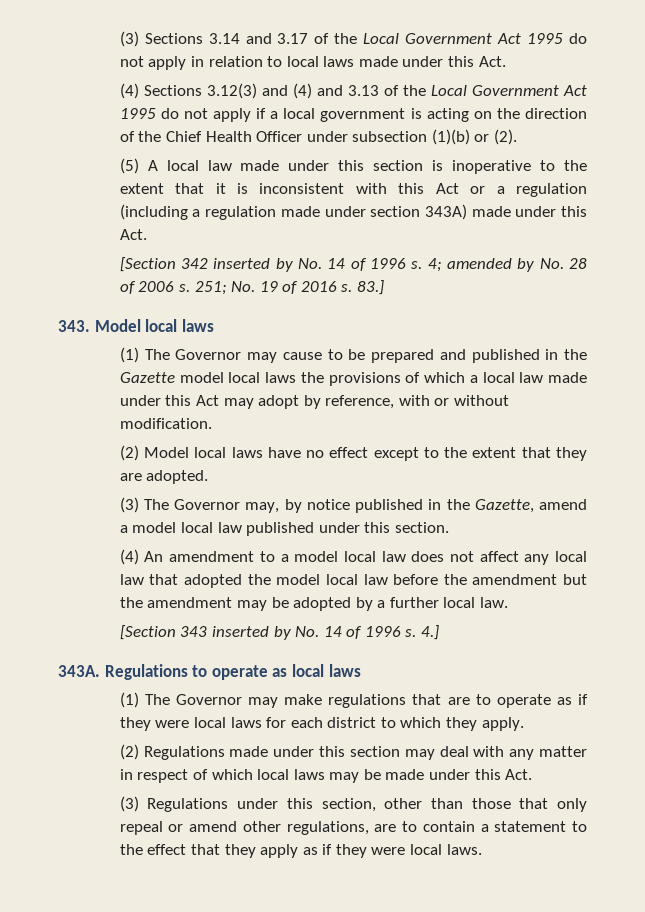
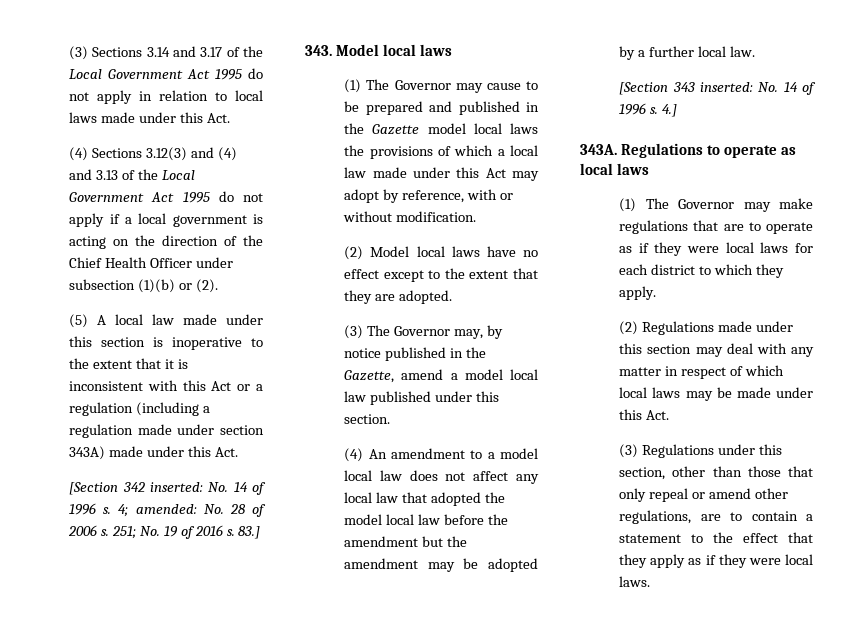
[213,258,293,272] inserted by -> [149,482,203,492] inserted:
[447,258,535,272] amended by -> [135,504,197,514] amended:
[211,626,291,640] inserted by -> [699,82,753,92] inserted:

